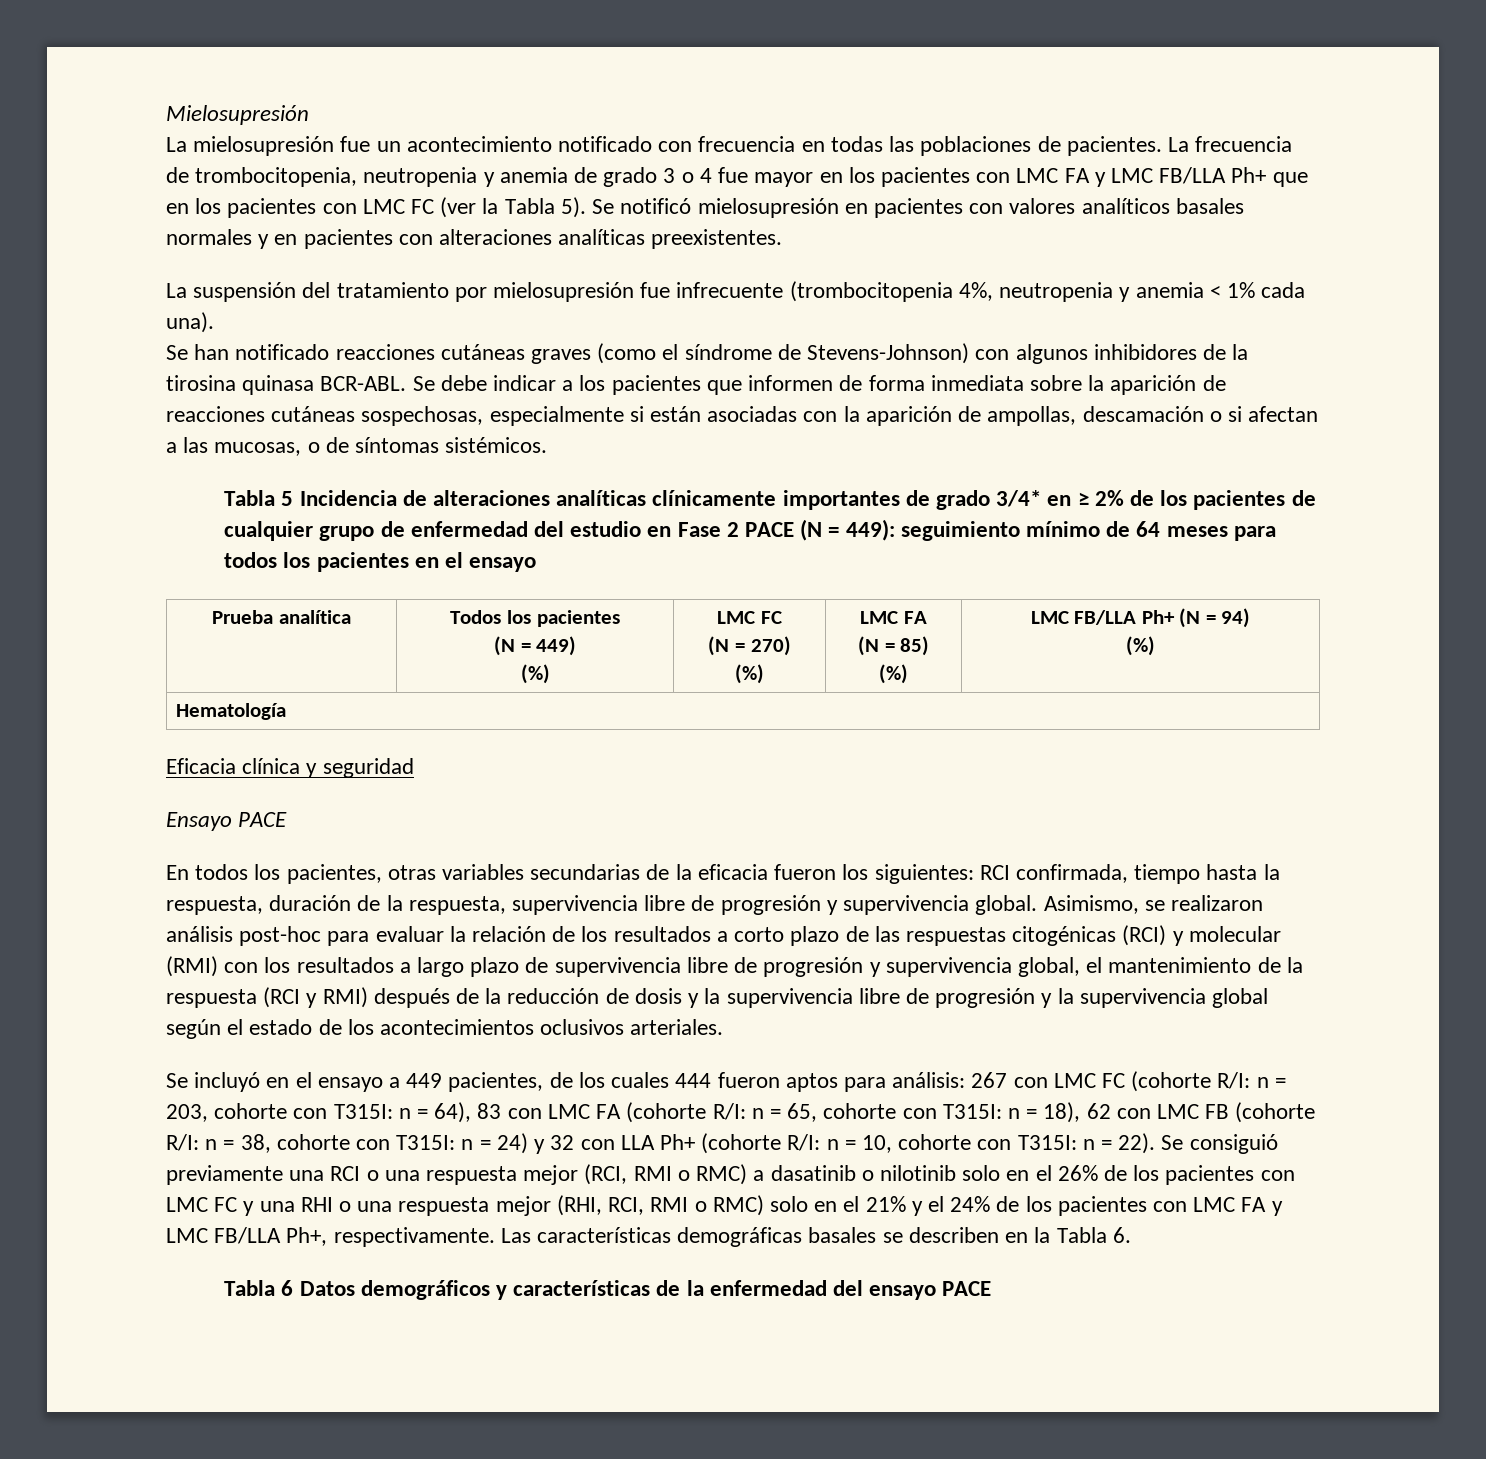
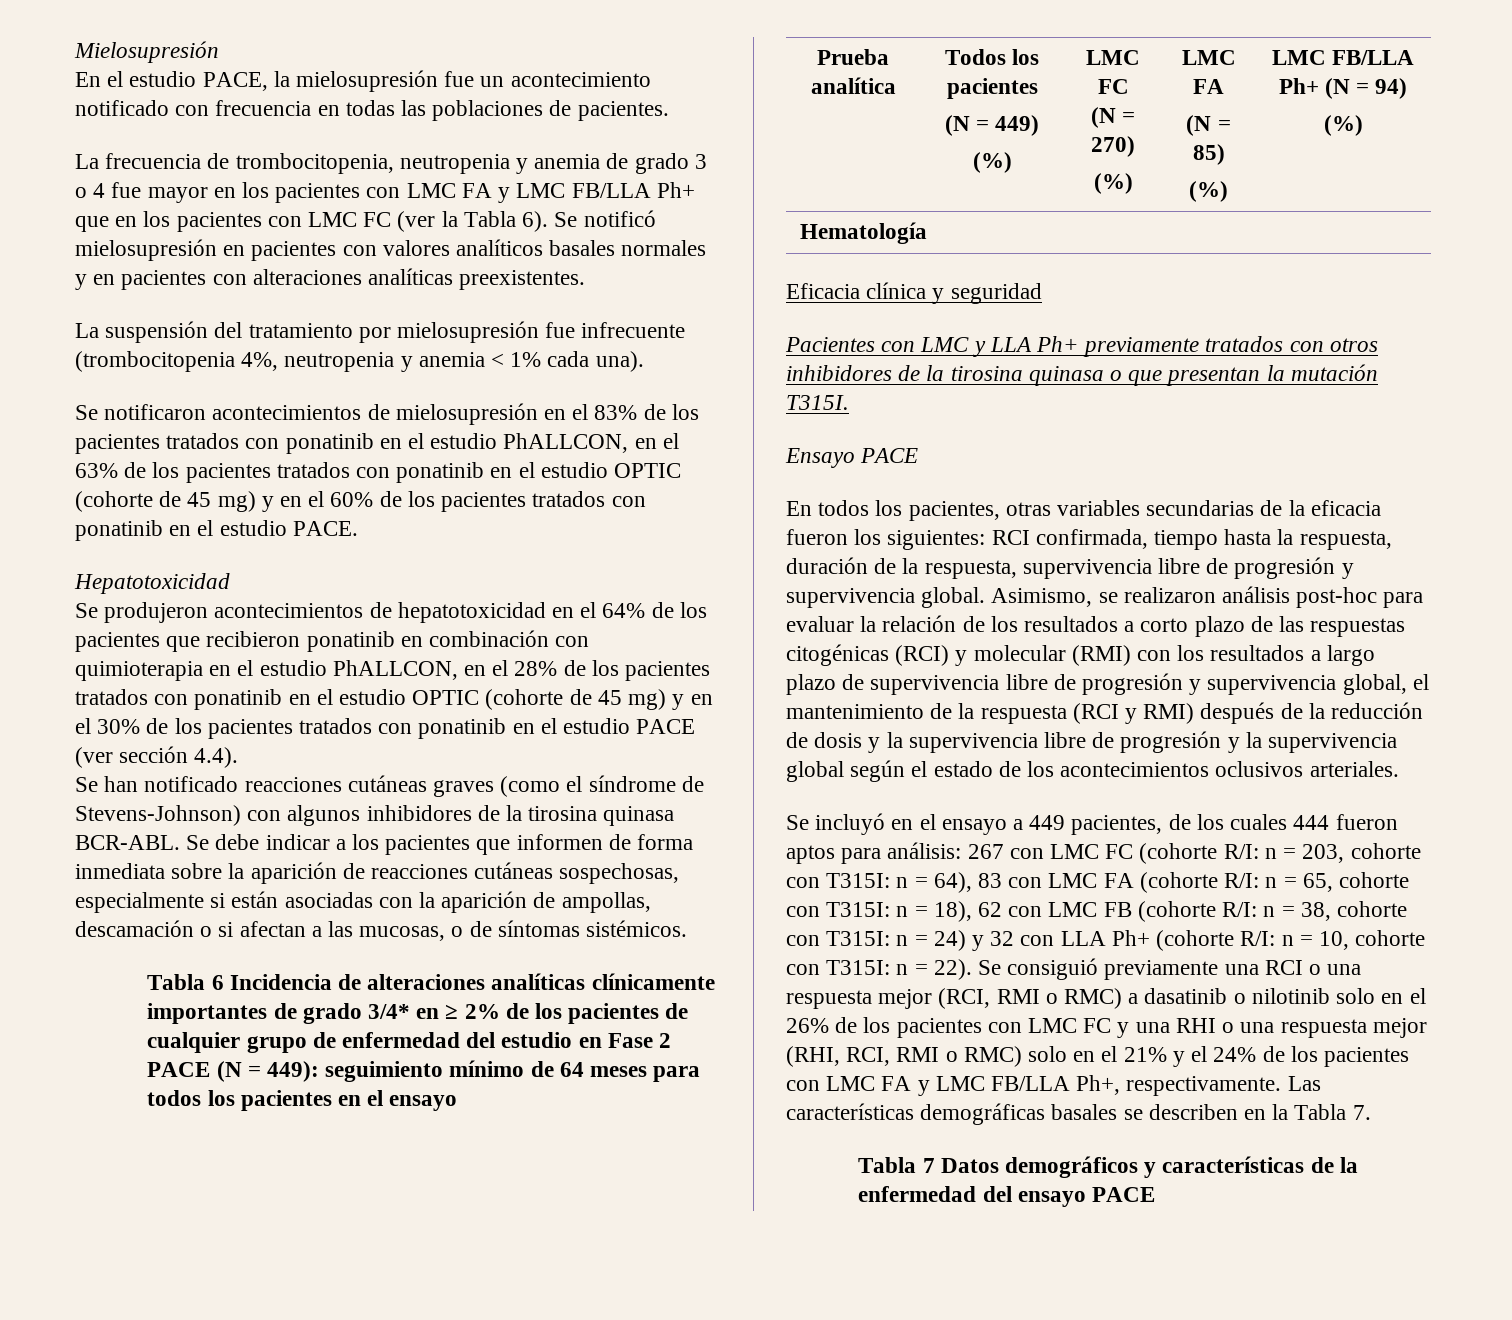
[166,137,187,152] La -> [75,71,290,91] En el estudio PACE, la
(1162, 146) none -> (669, 111) //
[560,197,586,218] 5). -> [522,211,549,232] 6).
(214, 322) none -> [75,403,699,425] [75,433,679,454] [75,462,682,483] [75,491,646,512] [75,520,358,541] [74,573,230,594] [75,602,707,623] [75,630,590,652] [75,660,711,681] [75,689,713,710] [75,718,696,739] [75,746,239,768] // Se notificaron acontecimientos de mielosupresión en el 83% de los pacientes tratados con ponatinib en el estudio PhALLCON, en el 63% de los pacientes tratados con ponatinib en el estudio OPTIC (cohorte de 45 mg) y en el 60% de los pacientes tratados con ponatinib en el estudio PACE. // Hepatotoxicidad // Se produjeron acontecimientos de hepatotoxicidad en el 64% de los pacientes que recibieron ponatinib en combinación con quimioterapia en el estudio PhALLCON, en el 28% de los pacientes tratados con ponatinib en el estudio OPTIC (cohorte de 45 mg) y en el 30% de los pacientes tratados con ponatinib en el estudio PACE (ver sección 4.4).
[281,491,294,506] 5 -> [211,975,224,990] 6
(414, 768) none -> [785,336,1378,357] [786,364,1378,386] [786,395,849,410] // Pacientes con LMC y LLA Ph+ previamente tratados con otros inhibidores de la tirosina quinasa o que presentan la mutación T315I.
[1112,1227,1131,1243] [224,1280,294,1296] 6. // Tabla 6 -> [1352,1105,1371,1120] [858,1157,935,1173] 7. // Tabla 7

